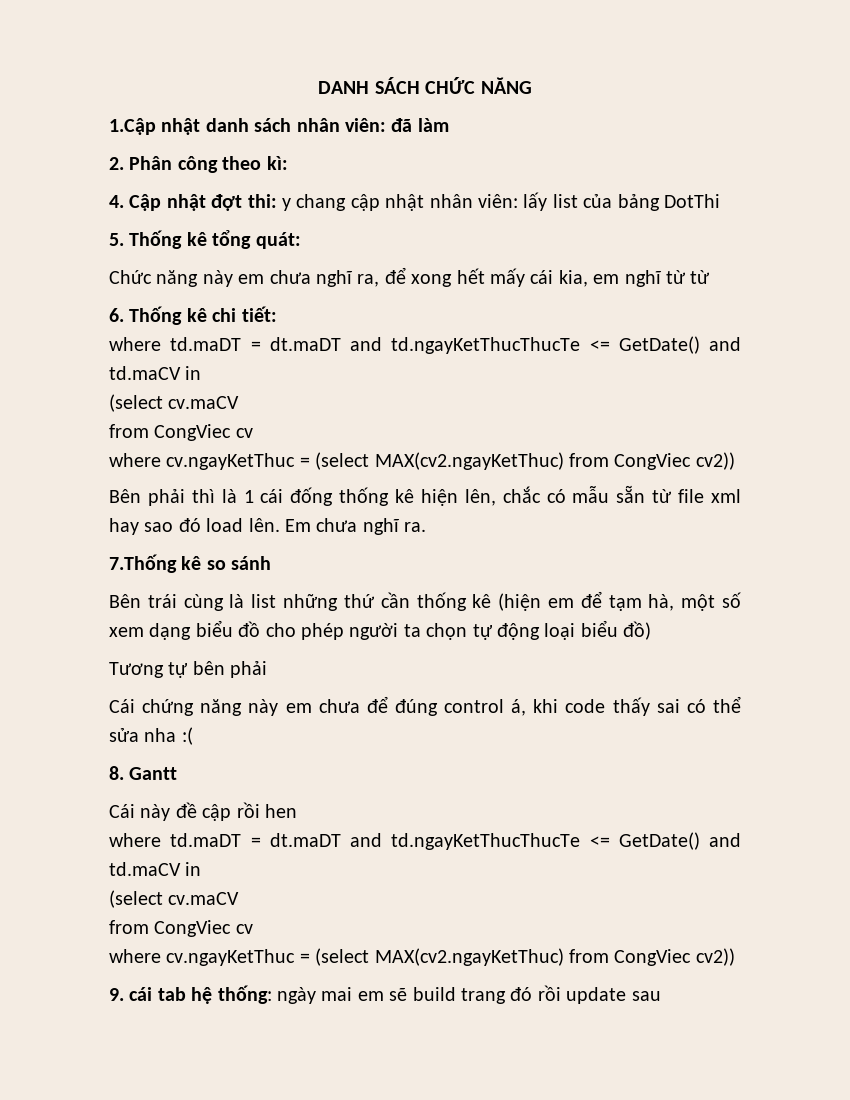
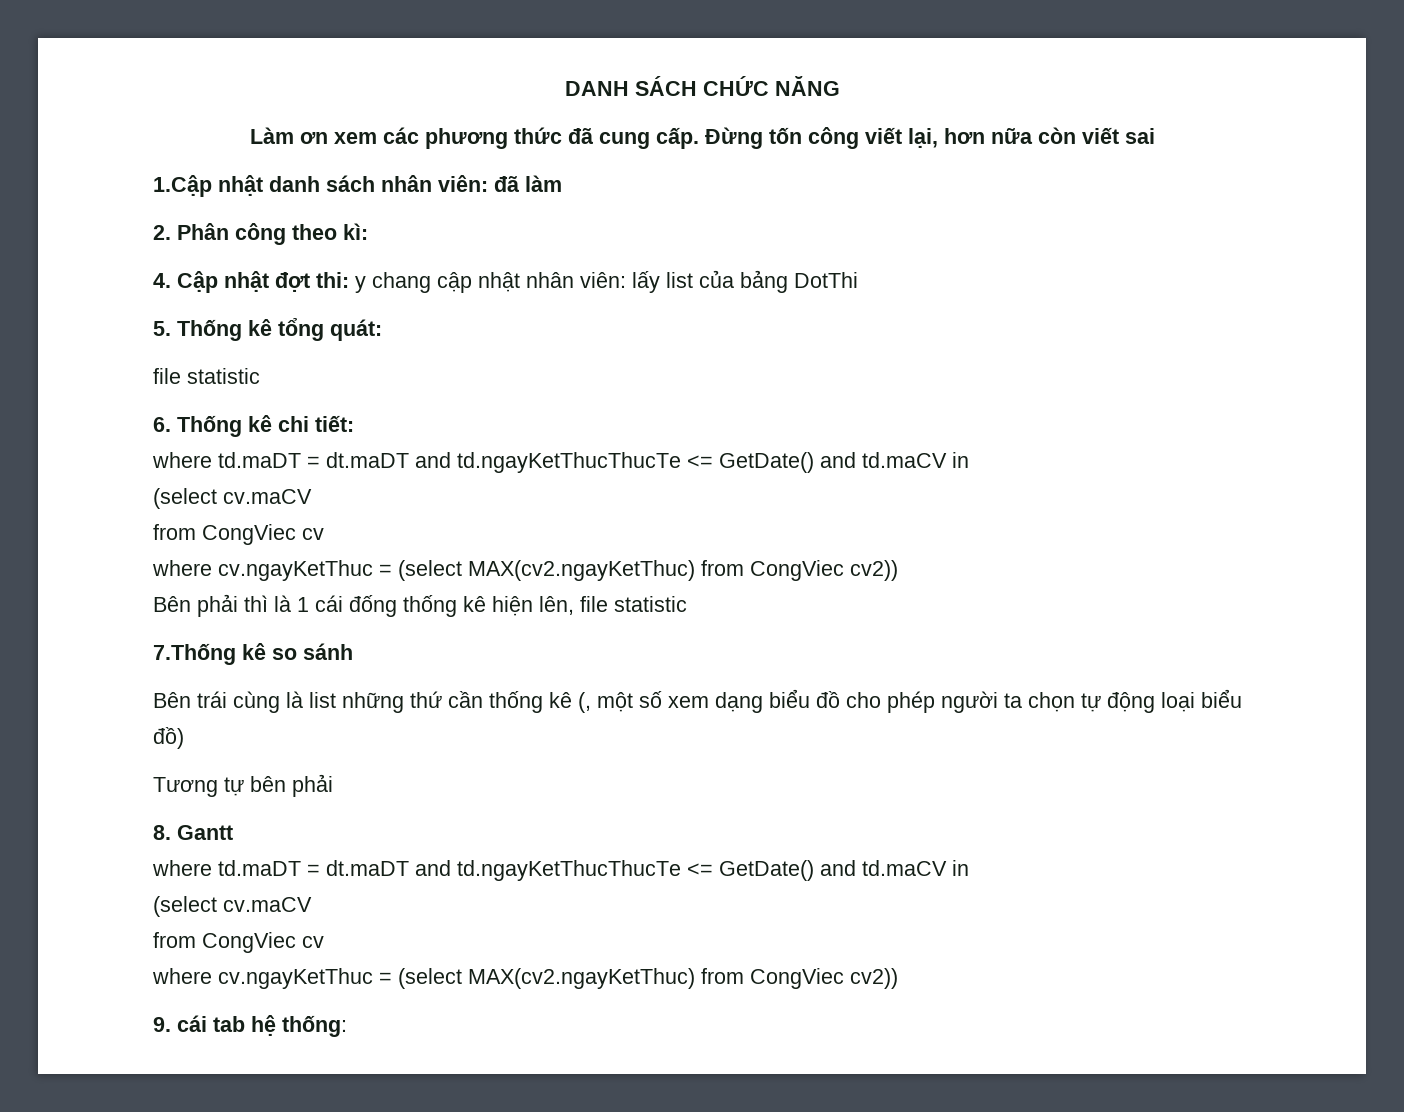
(532, 85) none -> [249,127,1155,149] // Làm ơn xem các phương thức đã cung cấp. Đừng tốn công viết lại, hơn nữa còn viết sai
[109,267,711,287] Chức năng này em chưa nghĩ ra, để xong hết mấy cái kia, em nghĩ từ từ -> [153,368,260,384] file statistic
[502,485,741,503] [109,518,427,535] chắc có mẫu sẵn từ file xml hay sao đó load lên. Em chưa nghĩ ra. -> [580,596,687,612] file statistic
[498,591,675,611] (hiện em để tạm hà, -> [578,692,591,713] (,
[109,696,741,716] [109,727,193,745] [109,766,178,780] [109,802,297,821] Cái chứng năng này em chưa để đúng control á, khi code thấy sai có thể sửa nha :( // 8. Gantt // Cái này đề cập rồi hen -> [153,825,233,840] 8. Gantt
[277,985,661,1004] ngày mai em sẽ build trang đó rồi update sau -> (347, 1026) none

